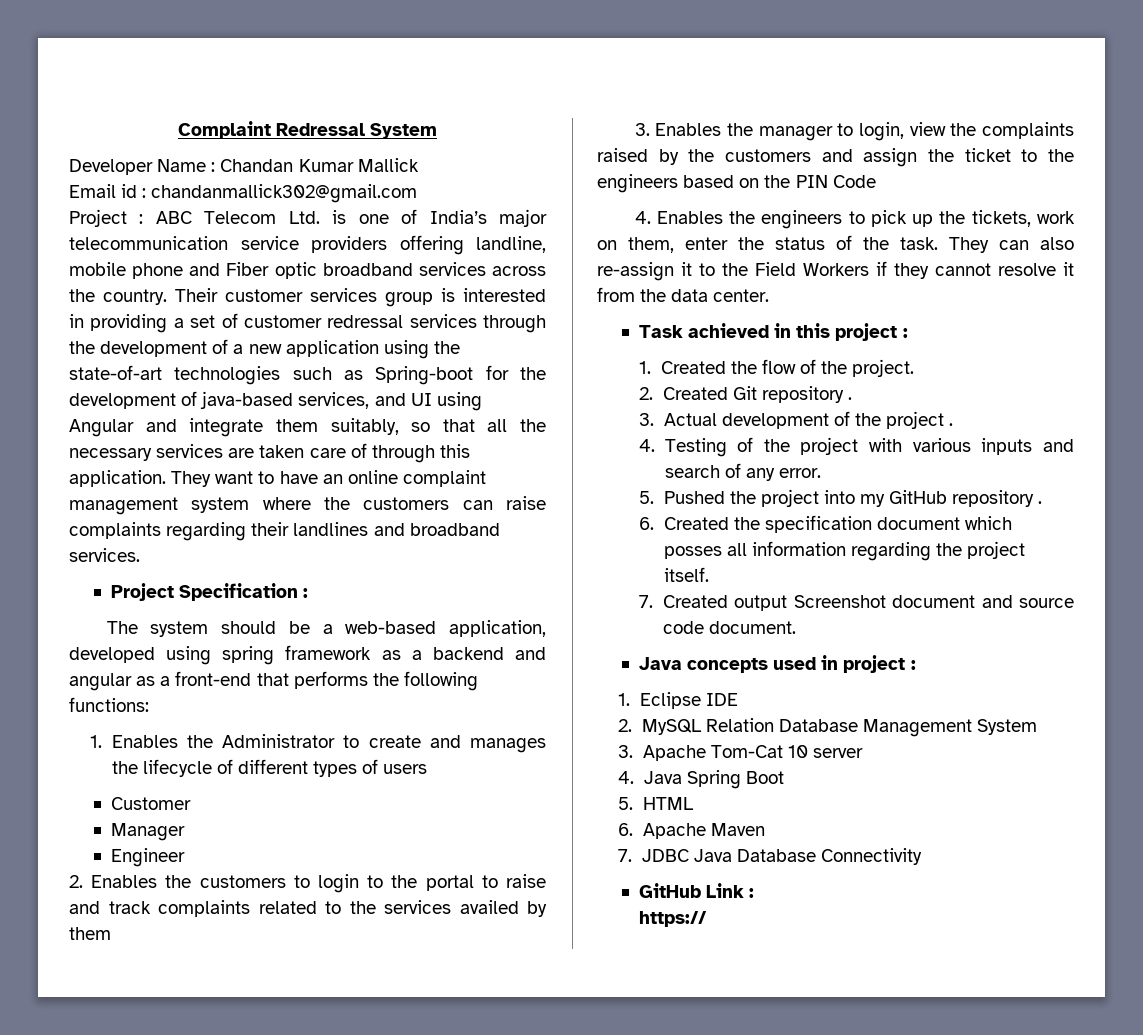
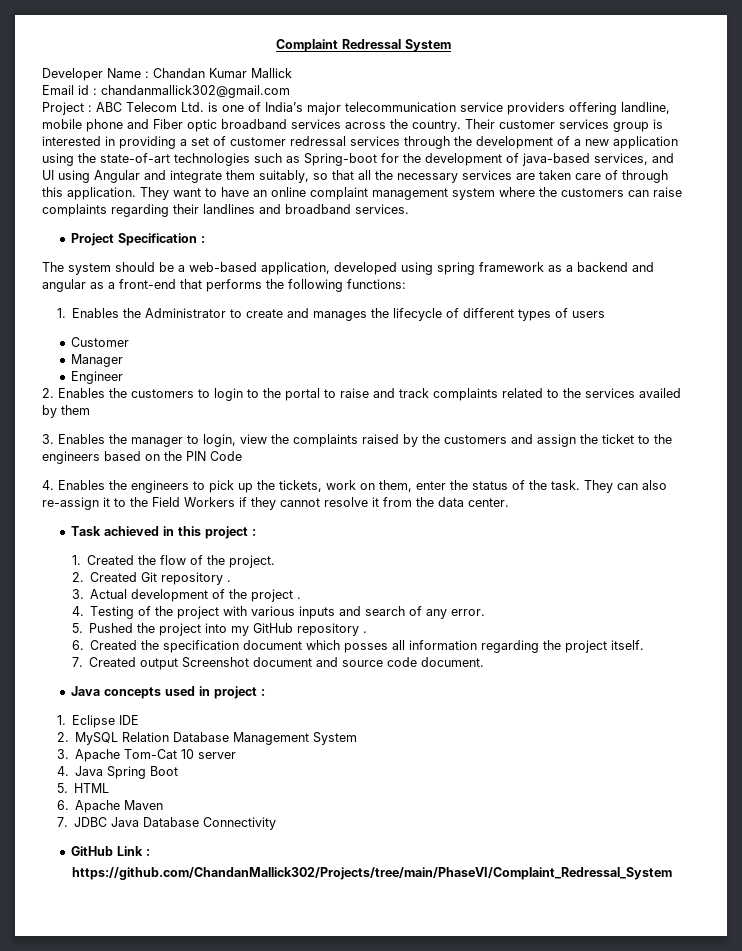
[639,911,708,927] https:// -> [72,867,673,880] https://github.com/ChandanMallick302/Projects/tree/main/PhaseVI/Complaint_Redressal_System

